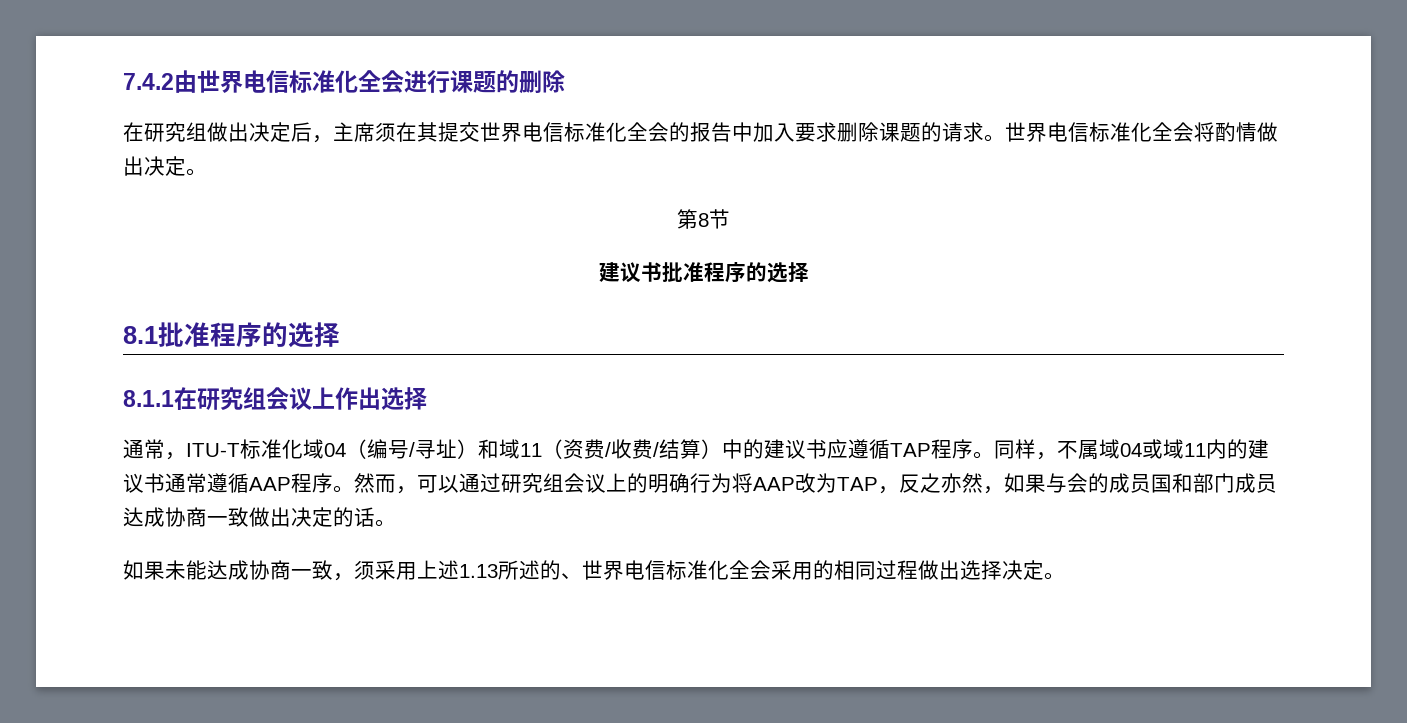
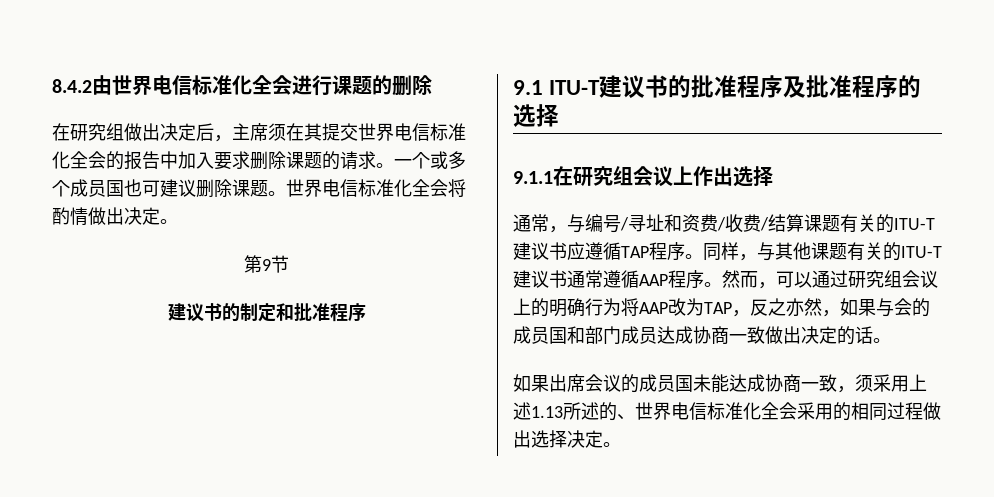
[123,73,174,90] 7.4.2 -> [52,79,92,93] 8.4.2
(1005, 138) none -> [394,151,466,169] [52,179,286,198] 一个或多个成员国也可建议删除课题。
[698,213,709,227] 8 -> [262,259,271,271] 9
[661,262,809,283] [123,322,340,348] [123,390,174,407] 批准程序的选择 // 8.1批准程序的选择 // 8.1.1 -> [221,303,366,322] [513,75,922,99] [513,104,559,127] [513,171,553,184] 的制定和批准程序 // 9.1 ITU-T建议书的批准程序及批准程序的选择 // 9.1.1
[186,439,563,459] ITU-T标准化域04（编号/寻址）和域11（ -> [567,214,682,233] 与编号/寻址和
[701,439,764,459] ）中的 -> [804,214,935,233] 课题有关的ITU-T
[1057,439,1248,460] 不属域04或域11内的 -> [757,242,942,261] 与其他课题有关的ITU-T
(165, 570) none -> [549,374,693,393] 出席会议的成员国

